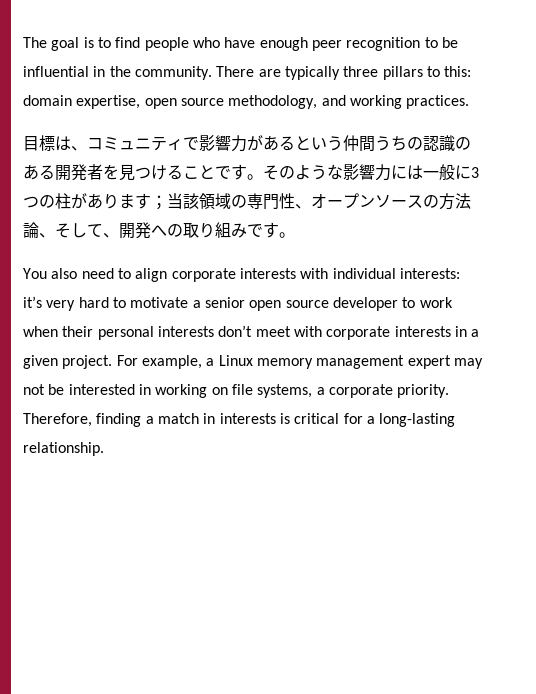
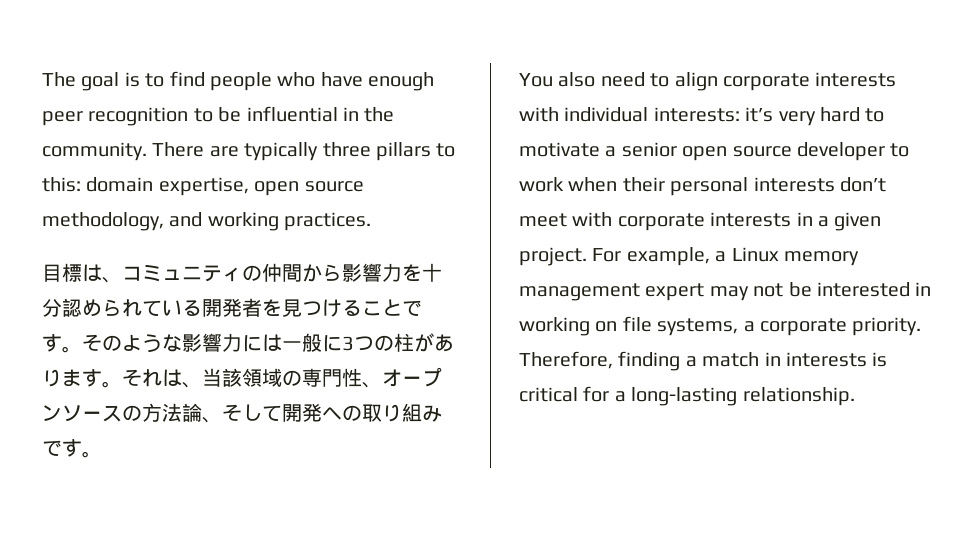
[183,135,471,152] [23,164,39,180] で影響力があるという仲間うちの認識のあ -> [242,263,442,282] [42,298,182,317] の仲間から影響力を十分認められてい
[151,195,167,210] ； -> [102,369,202,388] 。それは、
[103,233,119,238] 、 -> (282, 413) none

